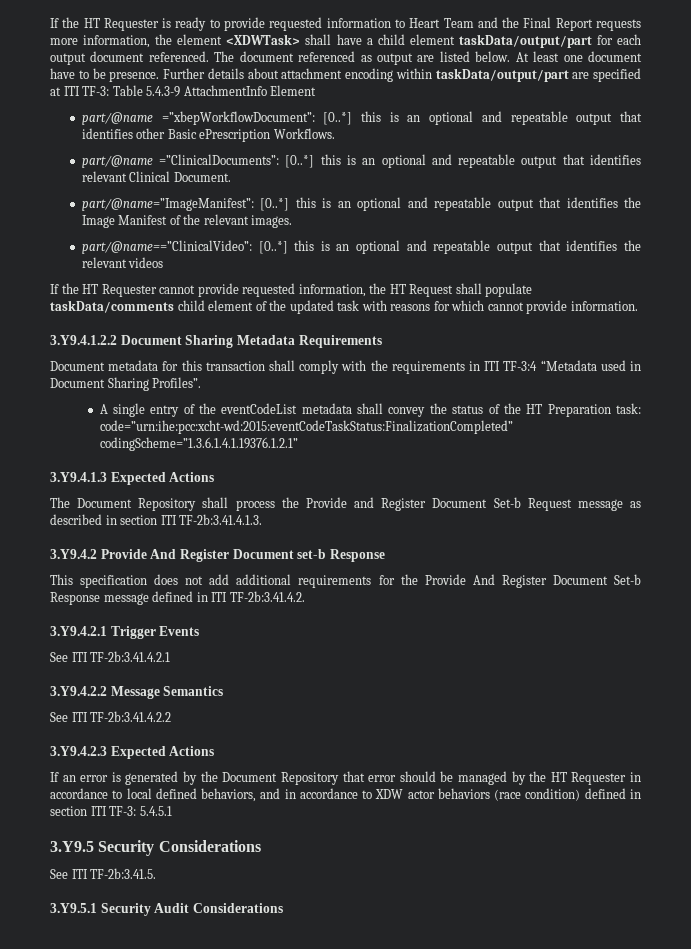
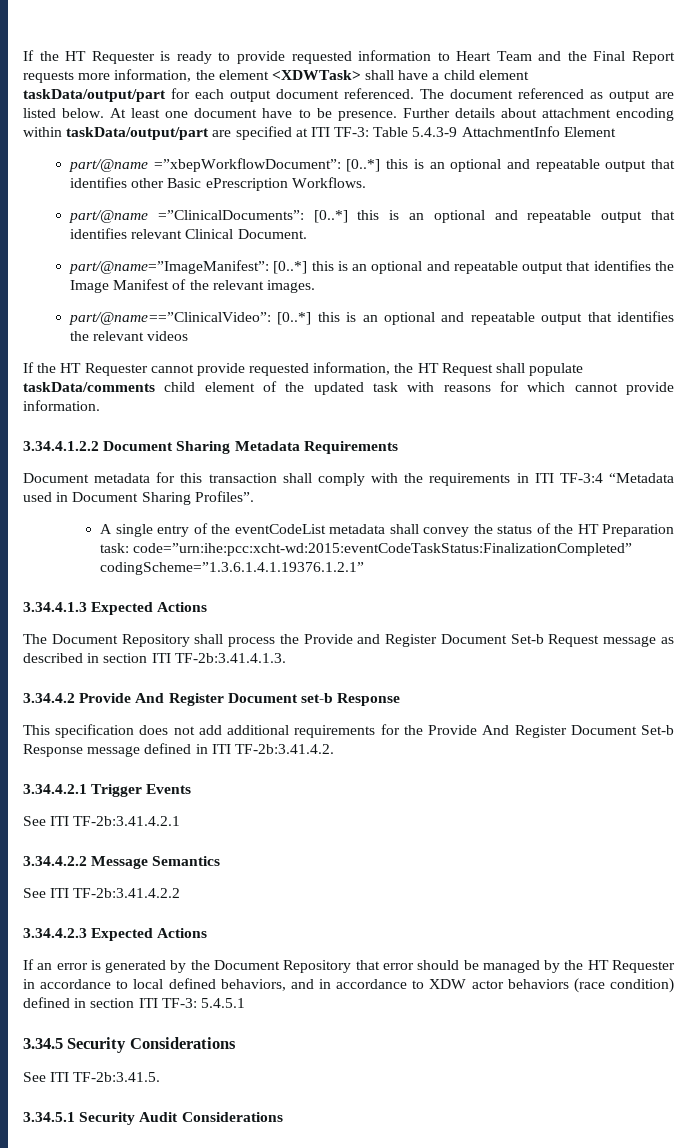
[50,335,117,345] 3.Y9.4.1.2.2 -> [23,441,99,451] 3.34.4.1.2.2
[50,472,107,482] 3.Y9.4.1.3 -> [23,602,87,612] 3.34.4.1.3
[50,549,97,559] 3.Y9.4.2 -> [23,693,75,703] 3.34.4.2
[50,626,107,636] 3.Y9.4.2.1 -> [23,784,87,794] 3.34.4.2.1
[50,686,107,696] 3.Y9.4.2.2 -> [23,856,87,866] 3.34.4.2.2
[50,746,107,756] 3.Y9.4.2.3 -> [23,928,87,938] 3.34.4.2.3
[50,841,94,852] 3.Y9.5 -> [23,1038,63,1049] 3.34.5
[50,903,97,913] 3.Y9.5.1 -> [23,1112,75,1122] 3.34.5.1

